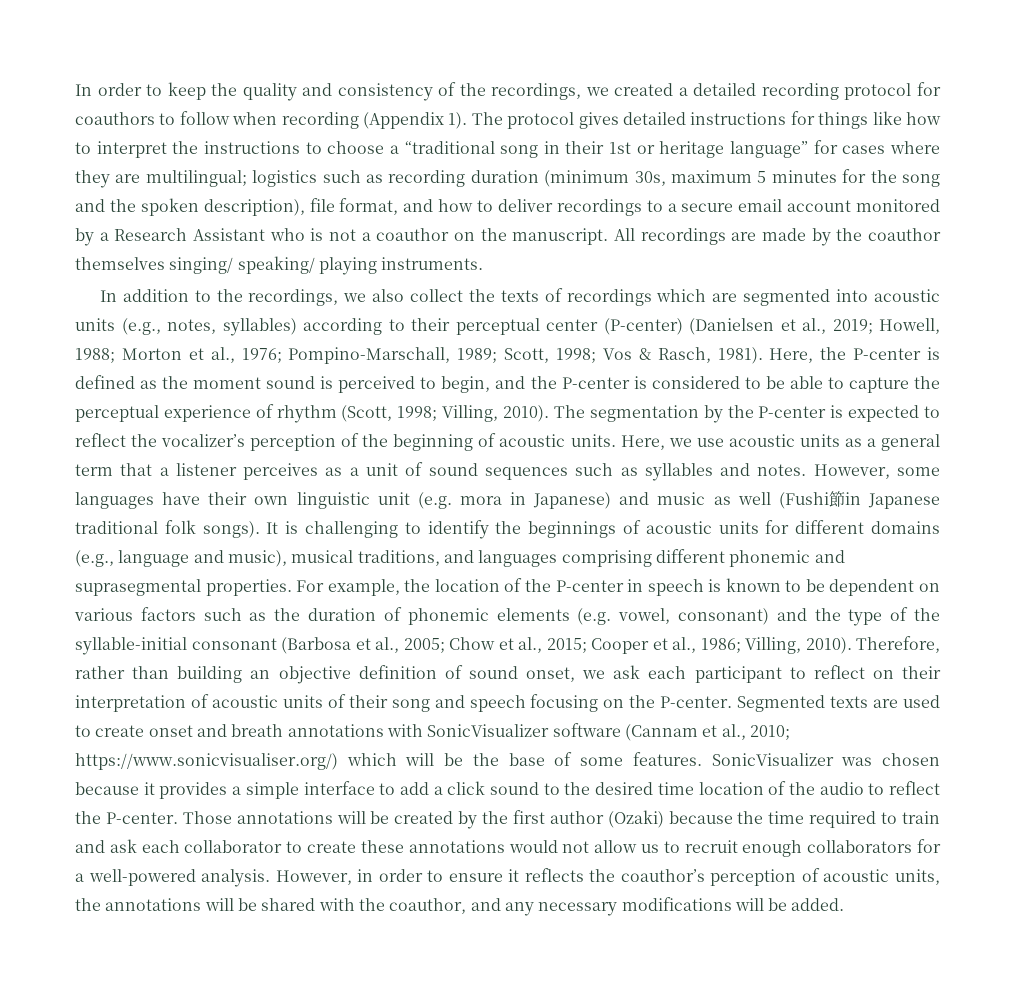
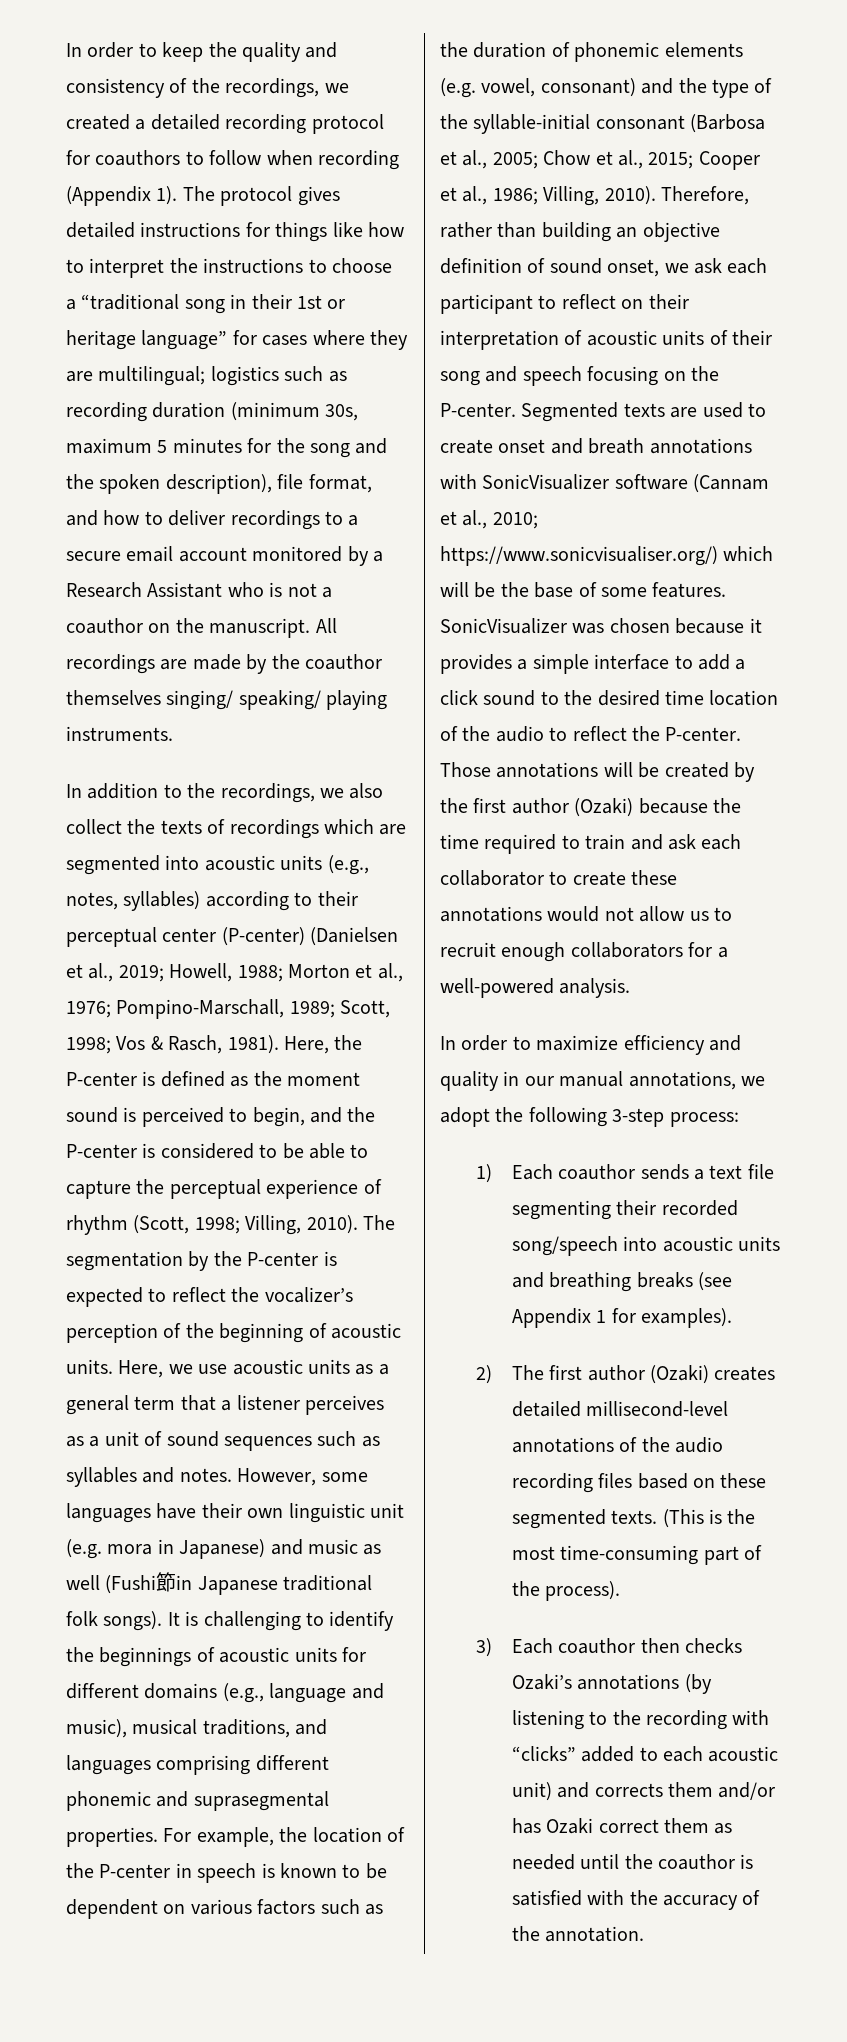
[275,868,940,886] [75,897,845,916] However, in order to ensure it reflects the coauthor’s perception of acoustic units, the annotations will be shared with the coauthor, and any necessary modifications will be added. -> [440,1035,741,1055] [440,1071,765,1091] [440,1107,739,1127] [475,1164,774,1183] [511,1200,738,1220] [511,1236,781,1256] [511,1272,733,1292] [511,1308,733,1328] [475,1365,776,1384] [511,1401,729,1417] [511,1437,724,1453] [511,1473,767,1493] [511,1509,756,1529] [511,1545,763,1565] [511,1581,621,1601] [475,1638,743,1657] [511,1674,712,1694] [511,1710,770,1730] [511,1746,779,1762] [511,1782,776,1801] [511,1818,733,1834] [511,1854,754,1870] [511,1890,761,1910] [511,1926,645,1942] // In order to maximize efficiency and quality in our manual annotations, we adopt the following 3-step process: // 1) Each coauthor sends a text file segmenting their recorded song/speech into acoustic units and breathing breaks (see Appendix 1 for examples). // 2) The first author (Ozaki) creates detailed millisecond-level annotations of the audio recording files based on these segmented texts. (This is the most time-consuming part of the process). // 3) Each coauthor then checks Ozaki’s annotations (by listening to the recording with “clicks” added to each acoustic unit) and corrects them and/or has Ozaki correct them as needed until the coauthor is satisfied with the accuracy of the annotation.

